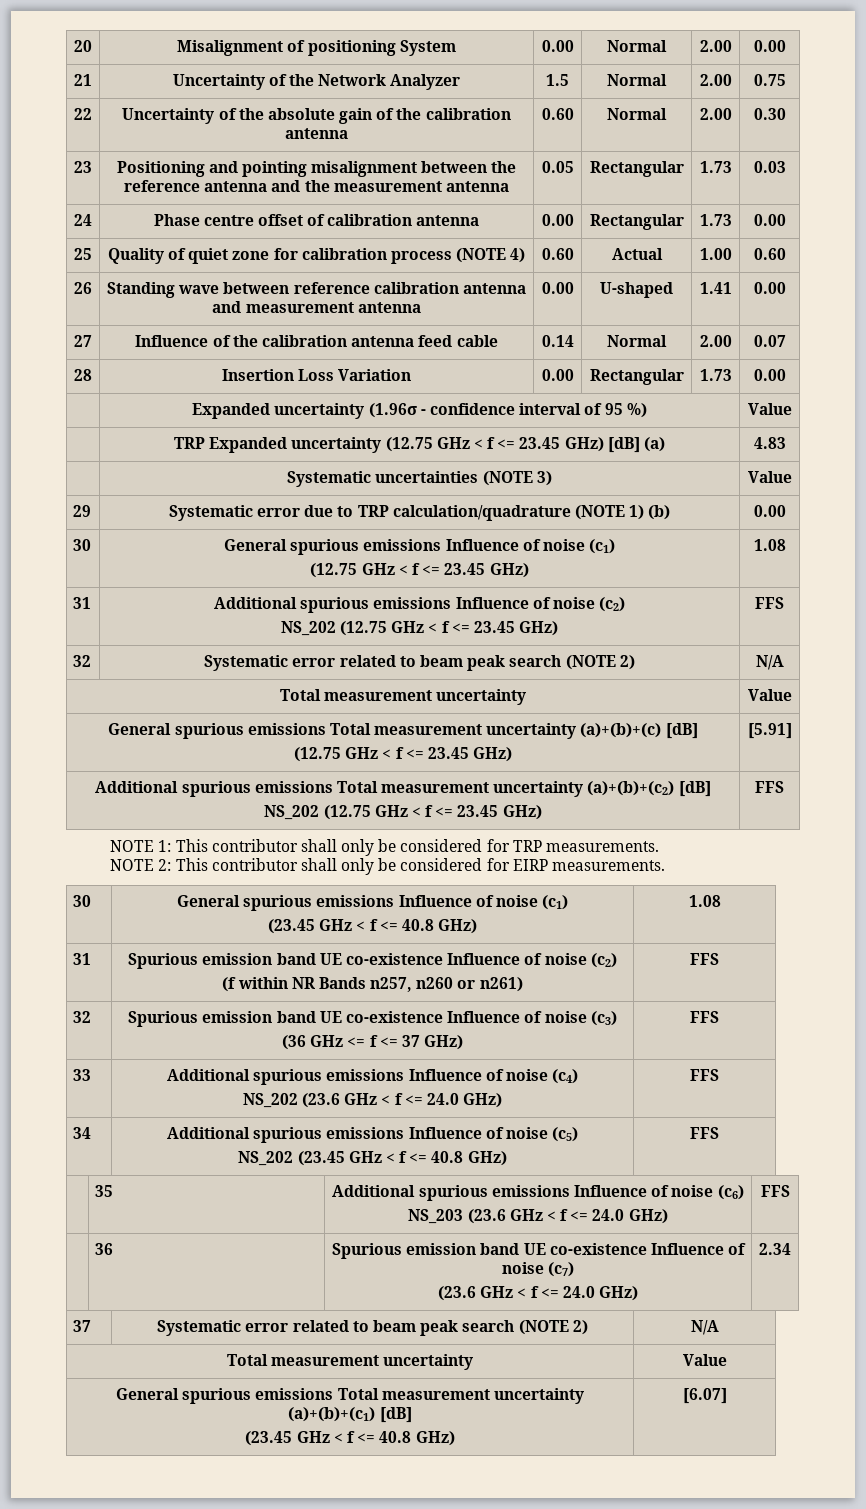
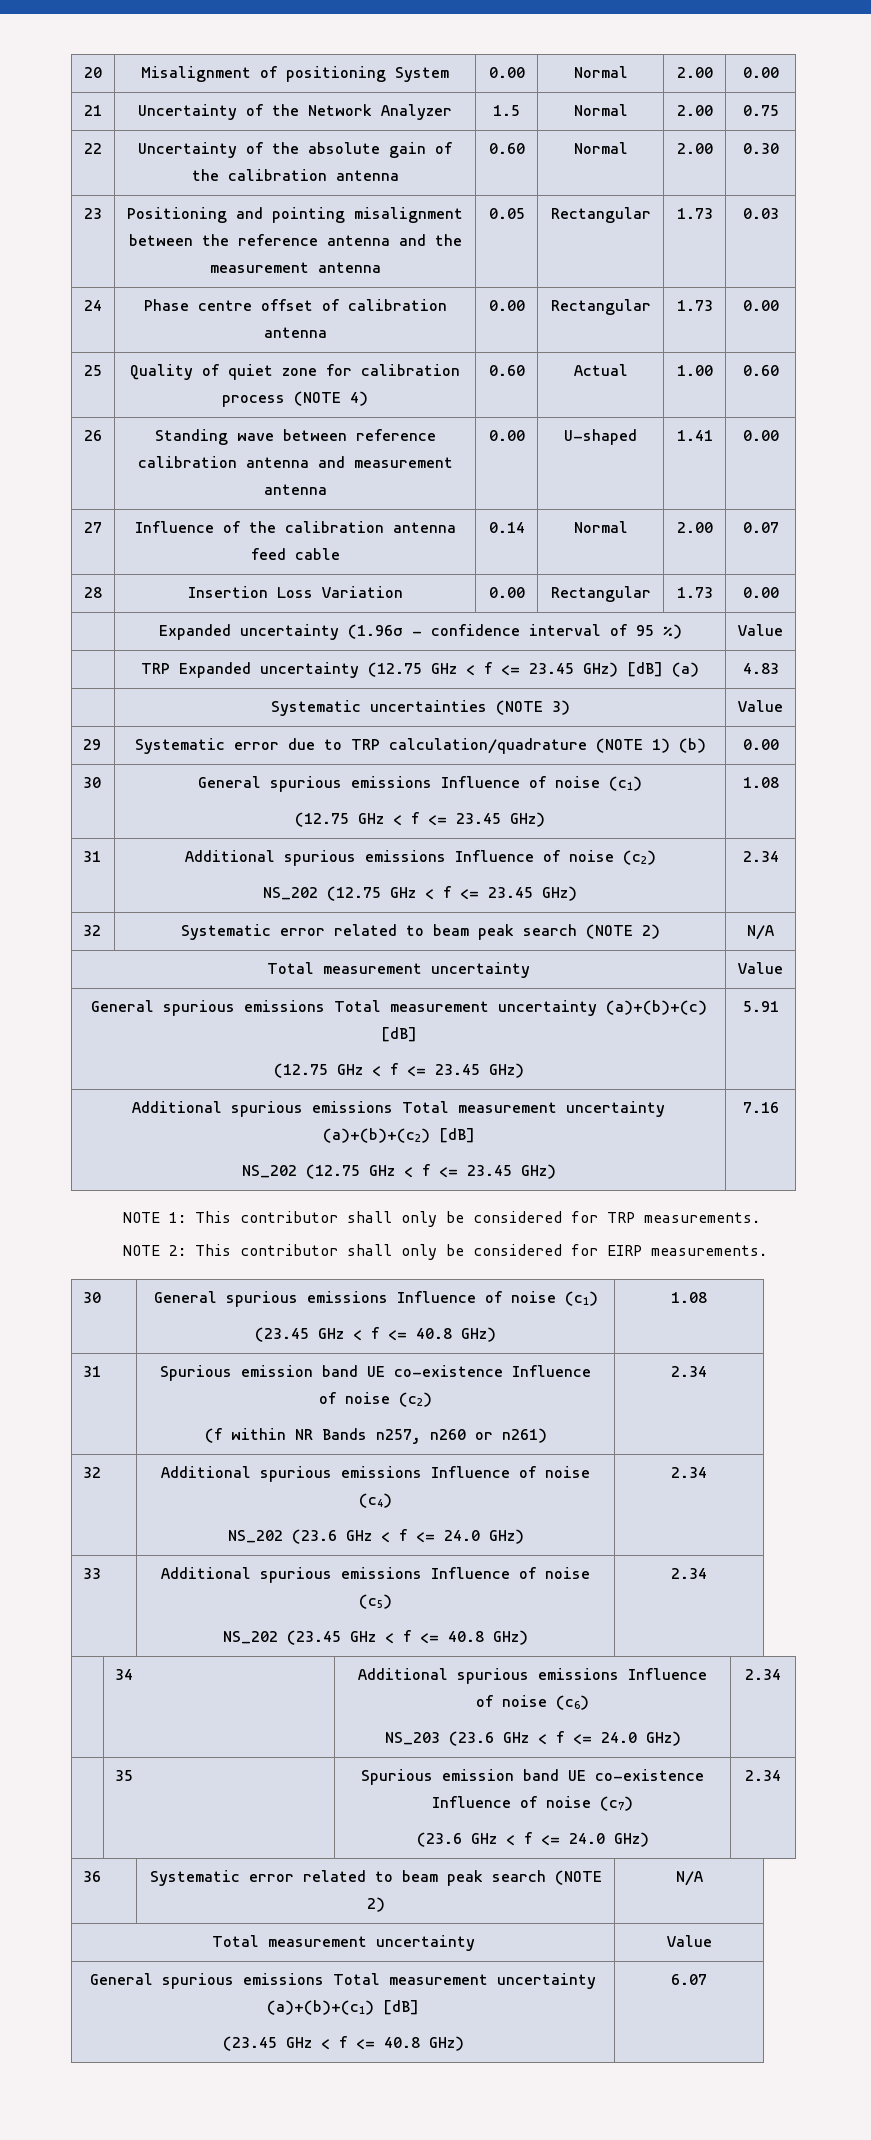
[755,597,784,609] FFS -> [742,851,779,862] 2.34
[747,723,792,739] [5.91] -> [742,1001,779,1012] 5.91
[755,781,784,793] FFS -> [742,1102,779,1113] 7.16
[690,953,719,965] [73,1011,92,1023] [128,1011,617,1027] [281,1035,464,1050] [690,1011,719,1023] [73,1069,92,1081] FFS // 32 | Spurious emission band UE co-existence Influence of noise (c3) // (36 GHz <= f <= 37 GHz) | FFS // 33 -> [671,1366,707,1377] [83,1467,102,1478] 2.34 // 32
[690,1069,719,1081] [73,1127,92,1139] FFS // 34 -> [671,1467,707,1478] [83,1568,102,1579] 2.34 // 33
[690,1127,719,1139] [95,1185,114,1197] FFS // | 35 -> [671,1568,707,1579] [115,1669,134,1680] 2.34 // | 34
[760,1185,790,1197] [95,1243,114,1255] FFS // | 36 -> [745,1669,781,1680] [115,1770,134,1781] 2.34 // | 35
[73,1320,92,1332] 37 -> [83,1871,102,1882] 36
[682,1388,727,1404] [6.07] -> [671,1974,707,1985] 6.07

